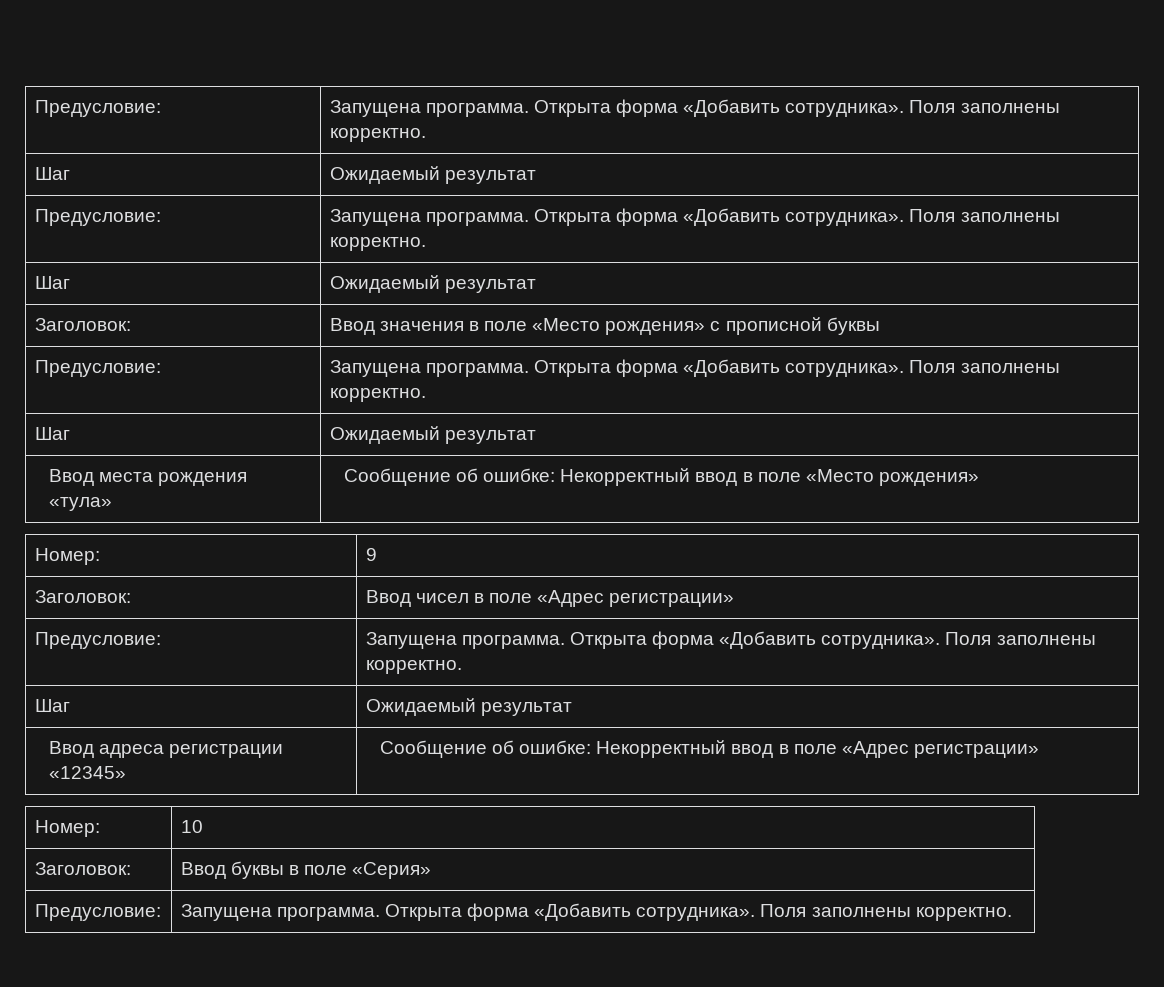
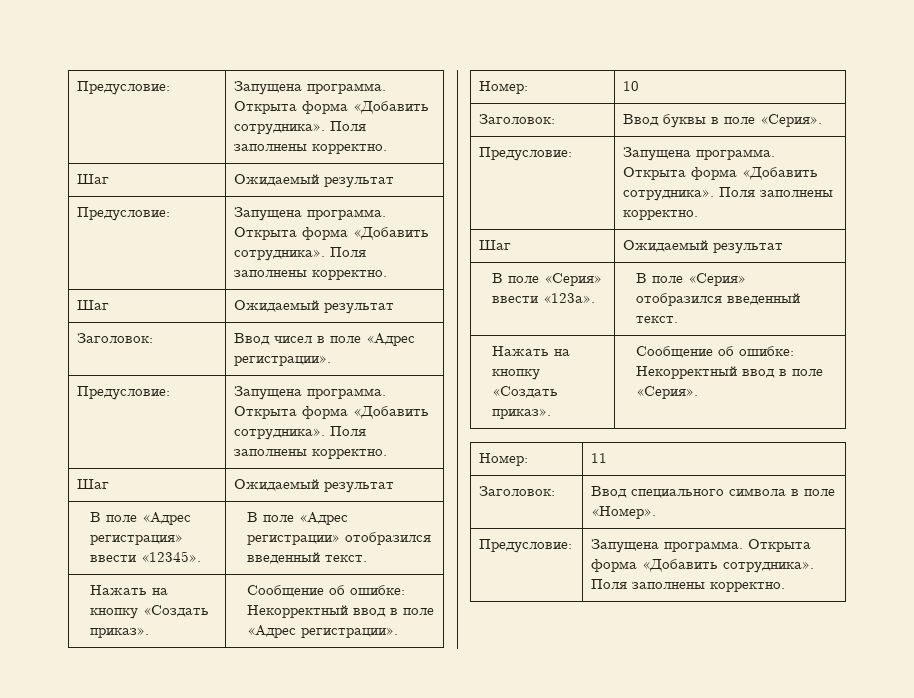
[379,317,880,335] значения в поле «Место рождения» с прописной буквы -> [274,333,416,346] [234,355,332,366] чисел в поле «Адрес регистрации».
[48,469,248,486] [48,497,112,511] [343,468,979,486] [34,548,100,565] [365,548,377,561] [34,590,131,603] [365,590,735,607] Ввод места рождения «тула» | Сообщение об ошибке: Некорректный ввод в поле «Место рождения» // Номер: | 9 // Заголовок: | Ввод чисел в поле «Адрес регистрации» -> [90,512,192,525] [90,534,184,545] [90,551,202,562] [247,512,349,525] [247,532,432,545] [247,552,368,564] [90,585,169,595] [90,605,210,619] [90,627,150,638] [247,585,406,597] [247,605,435,618] [247,625,399,638] [479,81,529,94] [623,81,640,91] [479,114,556,124] [623,114,823,128] В поле «Адрес регистрация» ввести «12345». | В поле «Адрес регистрации» отобразился введенный текст. // Нажать на кнопку «Создать приказ». | Сообщение об ошибке: Некорректный ввод в поле «Адрес регистрации». // Номер: | 10 // Заголовок: | Ввод буквы в поле «Серия».
[48,741,284,758] [48,766,126,779] [379,740,1039,758] [34,820,100,837] [180,820,203,833] [34,862,131,875] [180,861,432,879] Ввод адреса регистрации «12345» | Сообщение об ошибке: Некорректный ввод в поле «Адрес регистрации» // Номер: | 10 // Заголовок: | Ввод буквы в поле «Серия» -> [492,273,603,286] [492,293,596,303] [636,273,747,286] [636,293,801,306] [636,316,679,323] [492,346,571,356] [492,369,541,380] [492,386,559,398] [492,408,552,419] [636,346,795,358] [636,366,824,379] [636,386,699,399] [479,453,529,466] [591,453,608,463] [479,486,556,496] [591,486,836,498] [591,506,657,519] В поле «Серия» ввести «123а». | В поле «Серия» отобразился введенный текст. // Нажать на кнопку «Создать приказ». | Сообщение об ошибке: Некорректный ввод в поле «Серия». // Номер: | 11 // Заголовок: | Ввод специального символа в поле «Номер».

